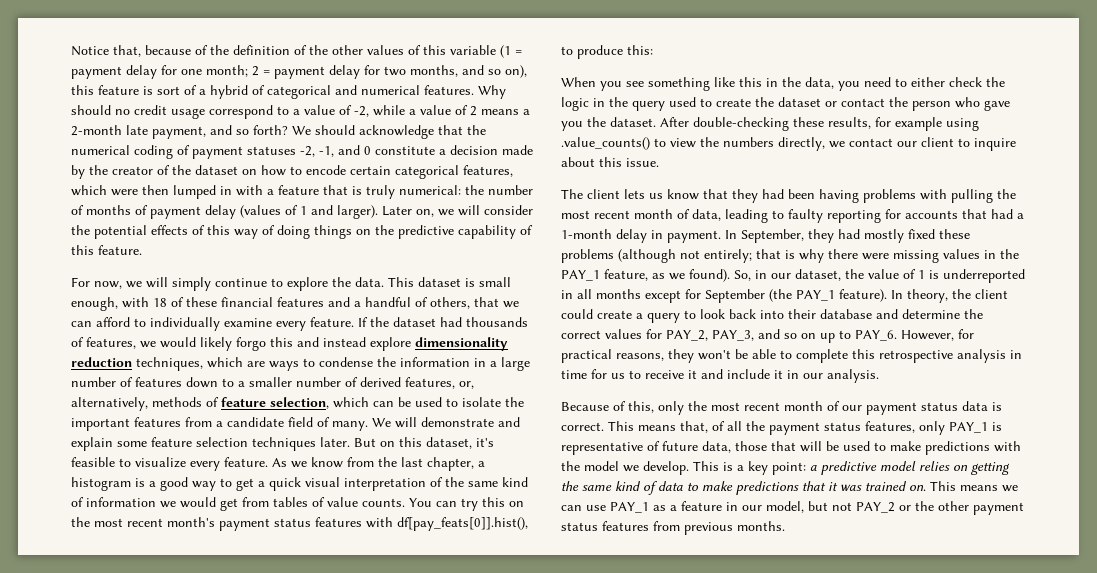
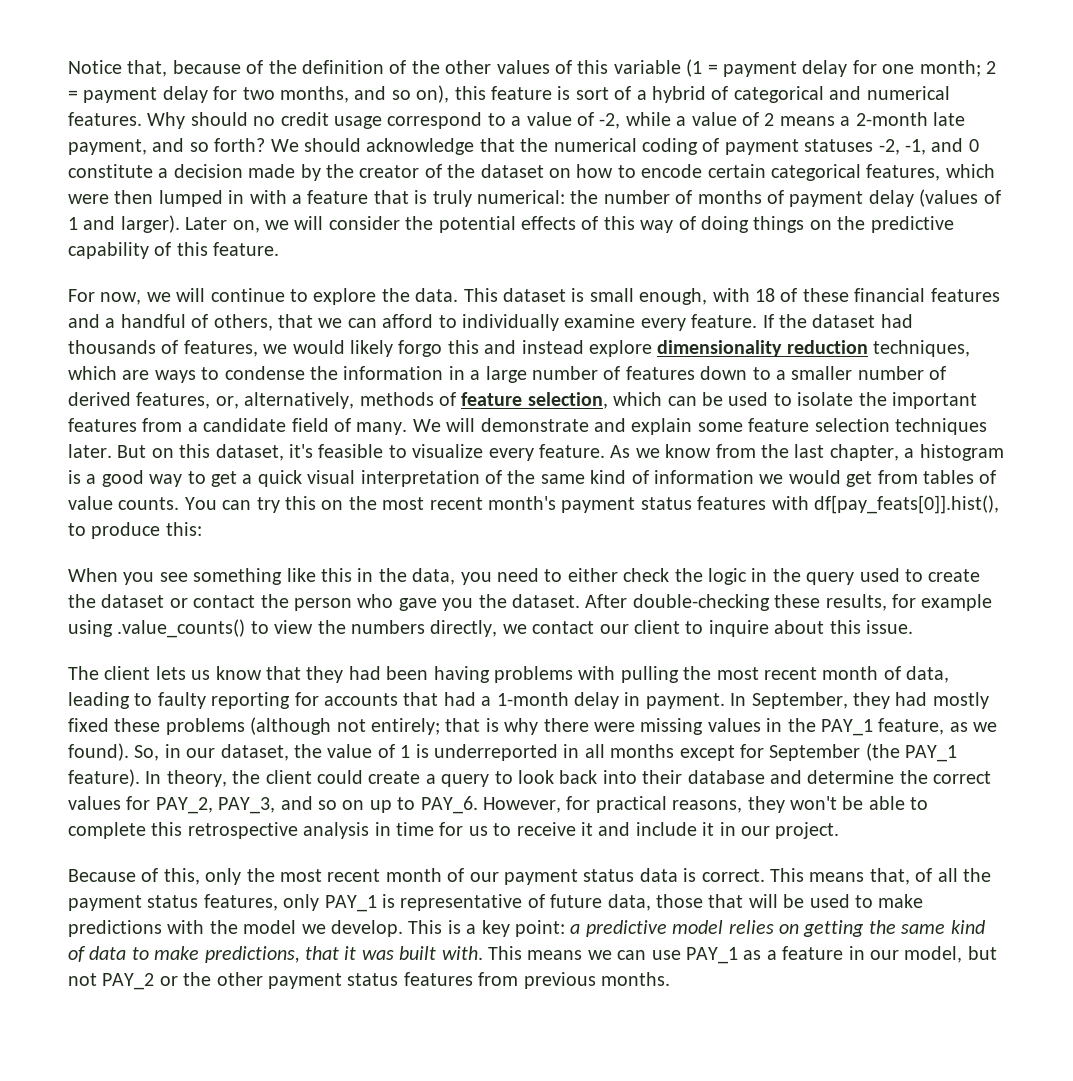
[172,277,211,291] simply -> (206, 295) none
[827,369,879,383] analysis. -> [775,822,840,839] project.
[736,481,799,495] predictions -> [204,946,300,963] predictions,
[865,481,926,491] trained on. -> [399,946,483,960] built with.

